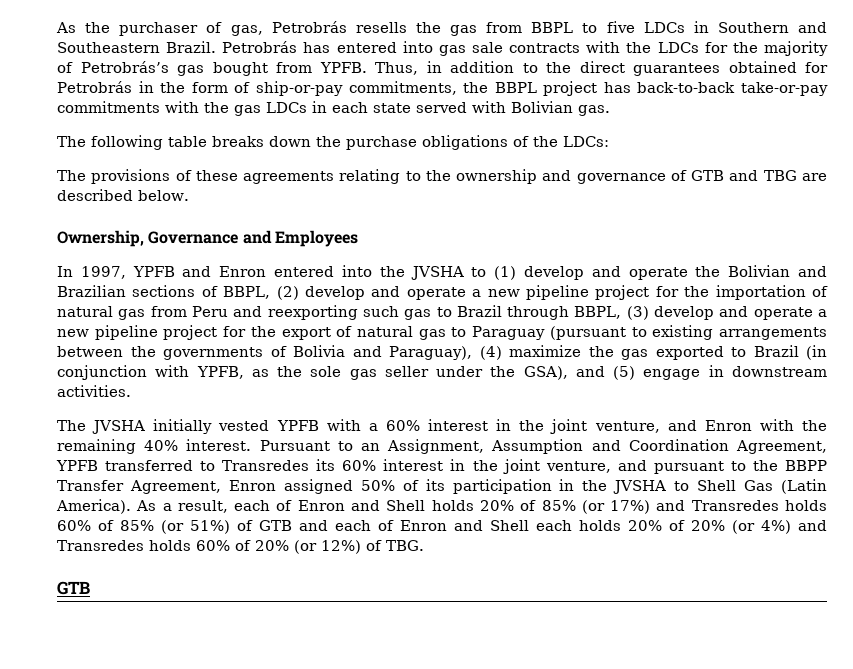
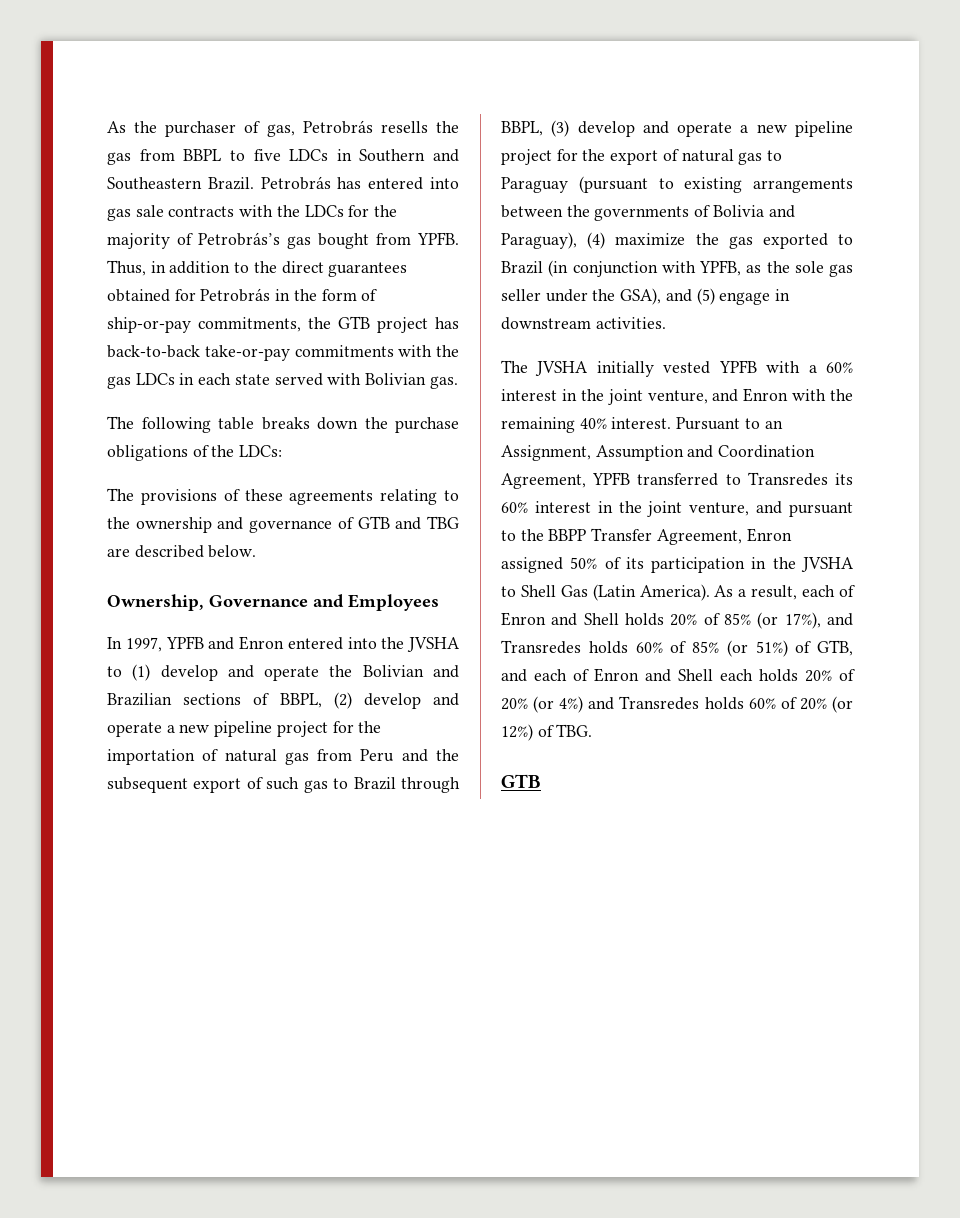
[494,82,537,93] BBPL -> [338,316,370,329] GTB
[267,305,358,320] reexporting -> [436,749,459,761] [107,777,263,793] the subsequent export of
[610,500,651,514] 17%) -> [784,612,821,629] 17%),
[259,520,292,531] GTB -> [817,640,853,656] GTB,

